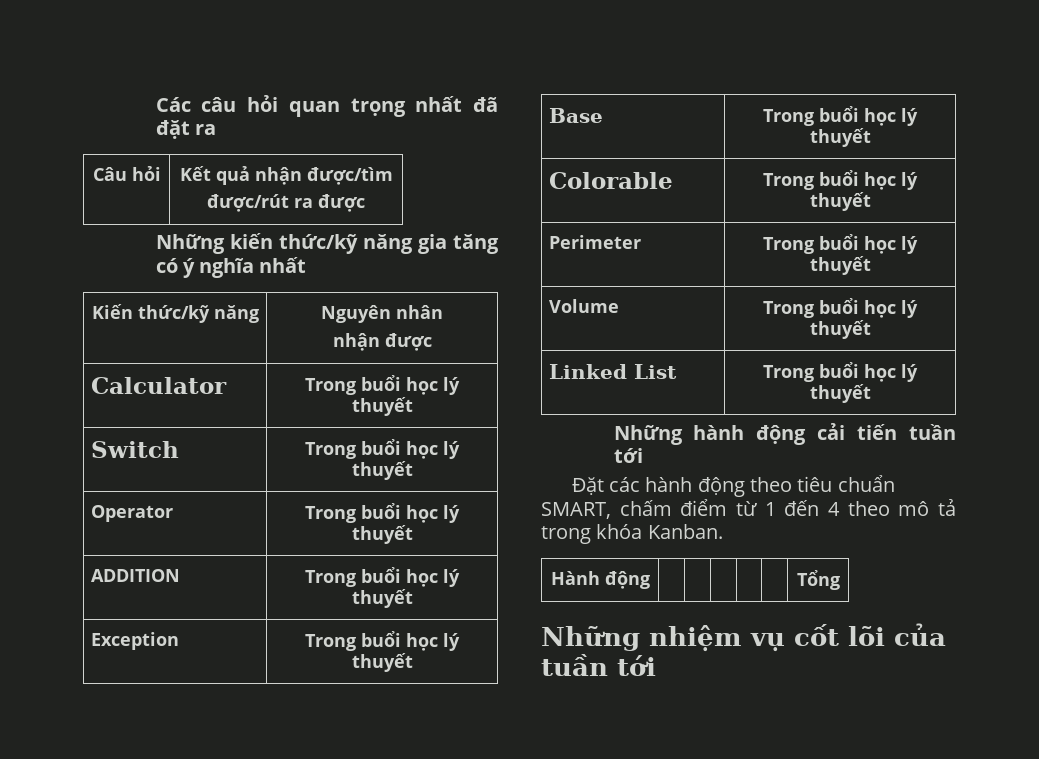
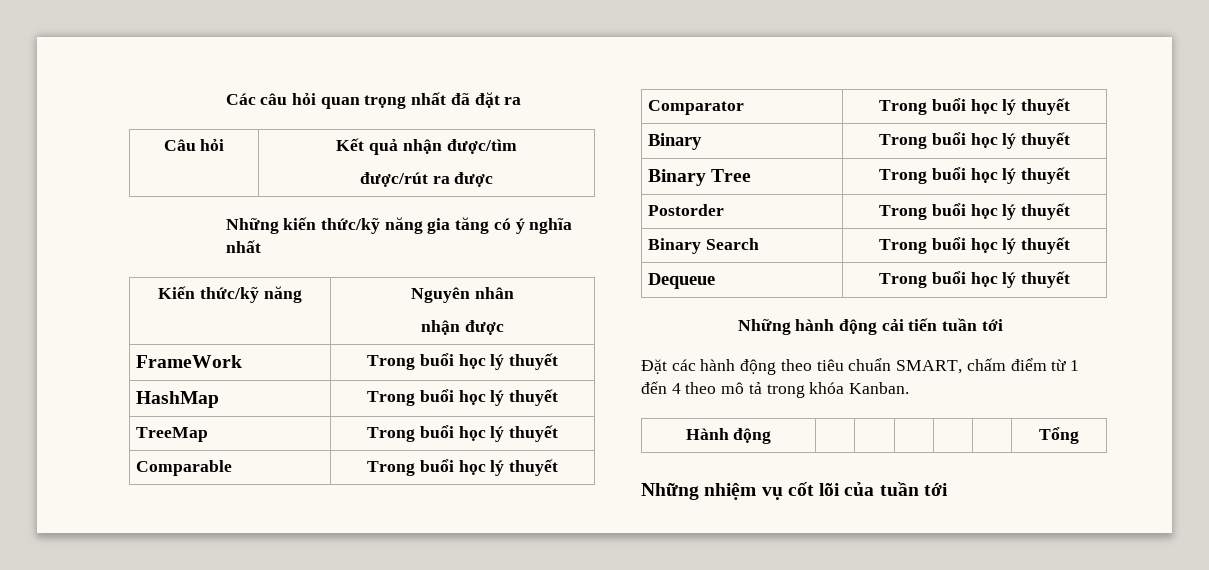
[91,377,228,394] [305,375,460,395] [351,397,413,416] [91,441,180,458] [305,439,460,459] [351,461,413,480] [91,505,174,522] [305,503,460,523] [351,525,413,544] [91,569,181,582] [305,567,460,587] [351,589,413,608] [91,632,180,650] [305,631,460,651] [351,653,413,672] [549,108,604,123] [763,106,918,126] [809,128,871,147] [549,172,674,189] [763,170,918,190] [809,192,871,211] [549,235,642,249] [763,234,918,254] [809,256,871,275] [549,299,620,313] [763,298,918,318] [809,320,871,339] [549,364,678,379] Calculator | Trong buổi học lý thuyết // Switch | Trong buổi học lý thuyết // Operator | Trong buổi học lý thuyết // ADDITION | Trong buổi học lý thuyết // Exception | Trong buổi học lý thuyết // Base | Trong buổi học lý thuyết // Colorable | Trong buổi học lý thuyết // Perimeter | Trong buổi học lý thuyết // Volume | Trong buổi học lý thuyết // Linked List -> [136,355,243,368] [367,353,558,370] [136,391,220,408] [367,389,558,406] [136,427,209,442] [367,425,558,442] [136,460,233,476] [367,459,558,476] [648,100,745,115] [879,98,1070,115] [648,133,703,150] [879,132,1070,149] [648,169,752,186] [879,167,1070,184] [648,204,725,216] [879,203,1070,220] [648,238,759,254] [879,237,1070,254] [648,273,716,289] FrameWork | Trong buổi học lý thuyết // HashMap | Trong buổi học lý thuyết // TreeMap | Trong buổi học lý thuyết // Comparable | Trong buổi học lý thuyết // Comparator | Trong buổi học lý thuyết // Binary | Trong buổi học lý thuyết // Binary Tree | Trong buổi học lý thuyết // Postorder | Trong buổi học lý thuyết // Binary Search | Trong buổi học lý thuyết // Dequeue

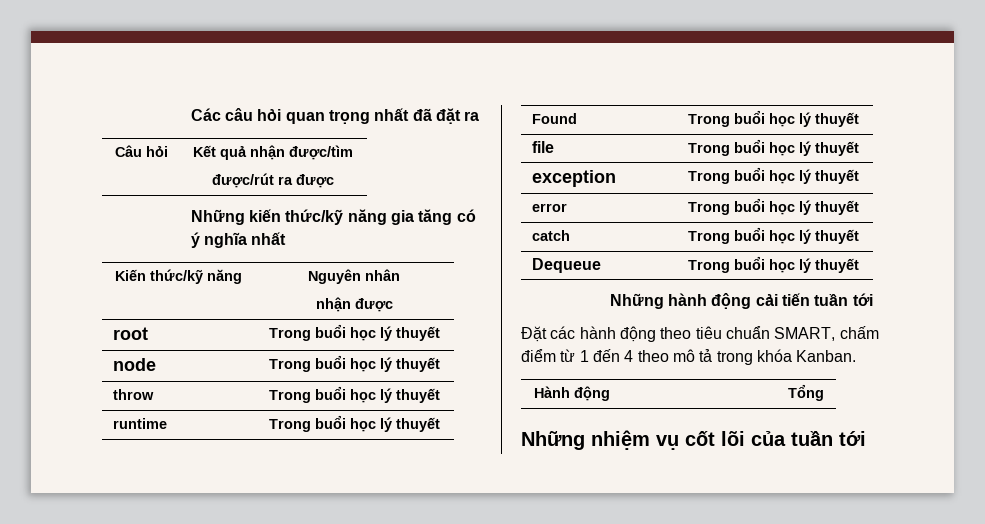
[136,355,243,368] [367,353,558,370] [136,391,220,408] [367,389,558,406] [136,427,209,442] [367,425,558,442] [136,460,233,476] [367,459,558,476] [648,100,745,115] [879,98,1070,115] [648,133,703,150] [879,132,1070,149] [648,169,752,186] [879,167,1070,184] [648,204,725,216] [879,203,1070,220] [648,238,759,254] FrameWork | Trong buổi học lý thuyết // HashMap | Trong buổi học lý thuyết // TreeMap | Trong buổi học lý thuyết // Comparable | Trong buổi học lý thuyết // Comparator | Trong buổi học lý thuyết // Binary | Trong buổi học lý thuyết // Binary Tree | Trong buổi học lý thuyết // Postorder | Trong buổi học lý thuyết // Binary Search -> [113,327,149,340] [268,324,440,341] [113,358,157,371] [268,355,440,372] [113,389,155,400] [268,386,440,403] [113,418,168,429] [268,415,440,432] [532,113,578,124] [687,110,859,127] [532,141,555,153] [687,139,859,156] [532,170,617,187] [687,167,859,184] [532,203,568,212] [687,198,859,215] [532,230,571,241] root | Trong buổi học lý thuyết // node | Trong buổi học lý thuyết // throw | Trong buổi học lý thuyết // runtime | Trong buổi học lý thuyết // Found | Trong buổi học lý thuyết // file | Trong buổi học lý thuyết // exception | Trong buổi học lý thuyết // error | Trong buổi học lý thuyết // catch

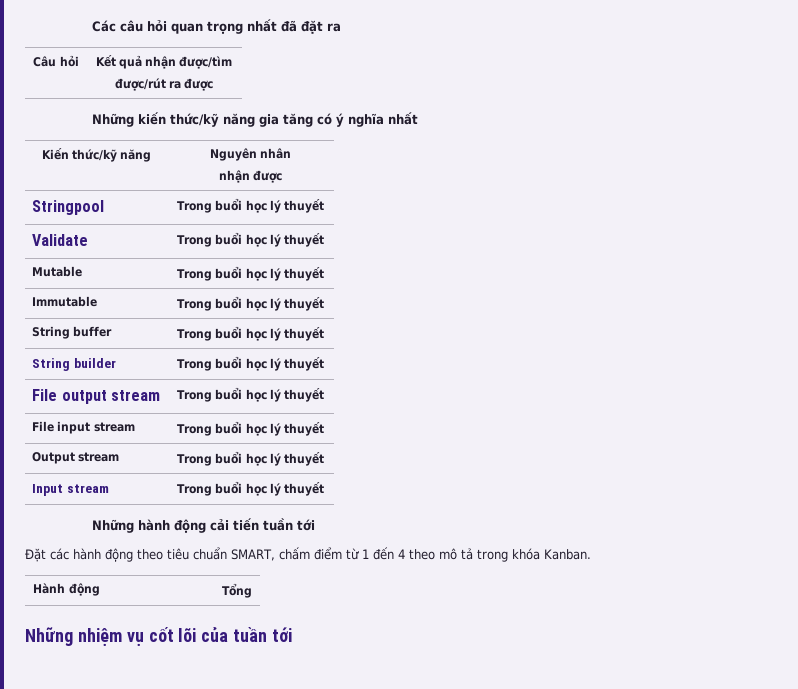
[113,327,149,340] [268,324,440,341] [113,358,157,371] [268,355,440,372] [113,389,155,400] [268,386,440,403] [113,418,168,429] [268,415,440,432] [532,113,578,124] [687,110,859,127] [532,141,555,153] [687,139,859,156] [532,170,617,187] [687,167,859,184] [532,203,568,212] [687,198,859,215] [532,230,571,241] [687,227,859,244] [532,258,602,273] root | Trong buổi học lý thuyết // node | Trong buổi học lý thuyết // throw | Trong buổi học lý thuyết // runtime | Trong buổi học lý thuyết // Found | Trong buổi học lý thuyết // file | Trong buổi học lý thuyết // exception | Trong buổi học lý thuyết // error | Trong buổi học lý thuyết // catch | Trong buổi học lý thuyết // Dequeue -> [32,200,105,215] [177,198,324,213] [32,234,89,246] [177,232,324,247] [32,266,83,277] [177,266,324,281] [32,296,98,307] [177,296,324,311] [32,326,113,339] [177,326,324,341] [32,358,117,371] [177,356,324,371] [32,389,160,404] [177,387,324,402] [32,421,135,434] [177,421,324,436] [32,452,120,464] [177,451,324,466] [32,484,110,496] Stringpool | Trong buổi học lý thuyết // Validate | Trong buổi học lý thuyết // Mutable | Trong buổi học lý thuyết // Immutable | Trong buổi học lý thuyết // String buffer | Trong buổi học lý thuyết // String builder | Trong buổi học lý thuyết // File output stream | Trong buổi học lý thuyết // File input stream | Trong buổi học lý thuyết // Output stream | Trong buổi học lý thuyết // Input stream

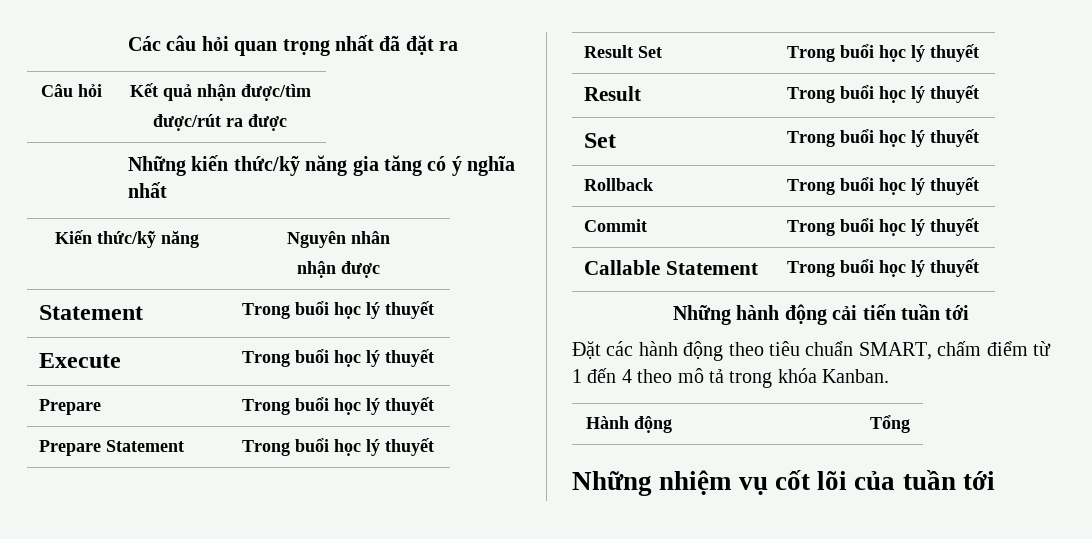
[32,200,105,215] [177,198,324,213] [32,234,89,246] [177,232,324,247] [32,266,83,277] [177,266,324,281] [32,296,98,307] [177,296,324,311] [32,326,113,339] [177,326,324,341] [32,358,117,371] [177,356,324,371] [32,389,160,404] [177,387,324,402] [32,421,135,434] [177,421,324,436] [32,452,120,464] [177,451,324,466] [32,484,110,496] Stringpool | Trong buổi học lý thuyết // Validate | Trong buổi học lý thuyết // Mutable | Trong buổi học lý thuyết // Immutable | Trong buổi học lý thuyết // String buffer | Trong buổi học lý thuyết // String builder | Trong buổi học lý thuyết // File output stream | Trong buổi học lý thuyết // File input stream | Trong buổi học lý thuyết // Output stream | Trong buổi học lý thuyết // Input stream -> [39,305,144,320] [241,301,434,319] [39,353,122,368] [241,349,434,367] [39,399,102,415] [241,397,434,415] [39,440,185,456] [241,438,434,456] [584,45,663,58] [787,44,979,62] [584,86,642,101] [787,85,979,103] [584,133,617,148] [787,129,979,147] [584,178,654,191] [787,177,979,195] [584,219,648,232] [787,218,979,236] [584,260,758,275] Statement | Trong buổi học lý thuyết // Execute | Trong buổi học lý thuyết // Prepare | Trong buổi học lý thuyết // Prepare Statement | Trong buổi học lý thuyết // Result Set | Trong buổi học lý thuyết // Result | Trong buổi học lý thuyết // Set | Trong buổi học lý thuyết // Rollback | Trong buổi học lý thuyết // Commit | Trong buổi học lý thuyết // Callable Statement

